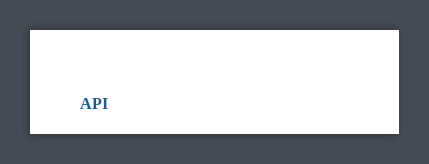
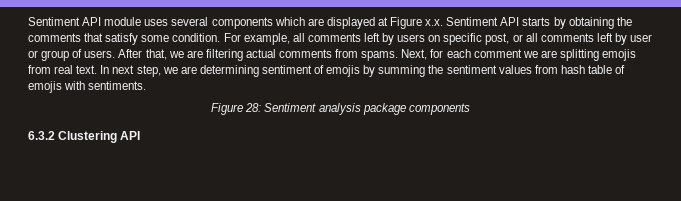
(80, 103) none -> [28,17,632,29] [28,33,653,45] [28,49,637,61] [28,65,626,77] [28,81,147,93] [211,103,470,115] [28,131,118,143] Sentiment API module uses several components which are displayed at Figure x.x. Sentiment API starts by obtaining the comments that satisfy some condition. For example, all comments left by users on specific post, or all comments left by user or group of users. After that, we are filtering actual comments from spams. Next, for each comment we are splitting emojis from real text. In next step, we are determining sentiment of emojis by summing the sentiment values from hash table of emojis with sentiments. // Figure 28: Sentiment analysis package components // 6.3.2 Clustering

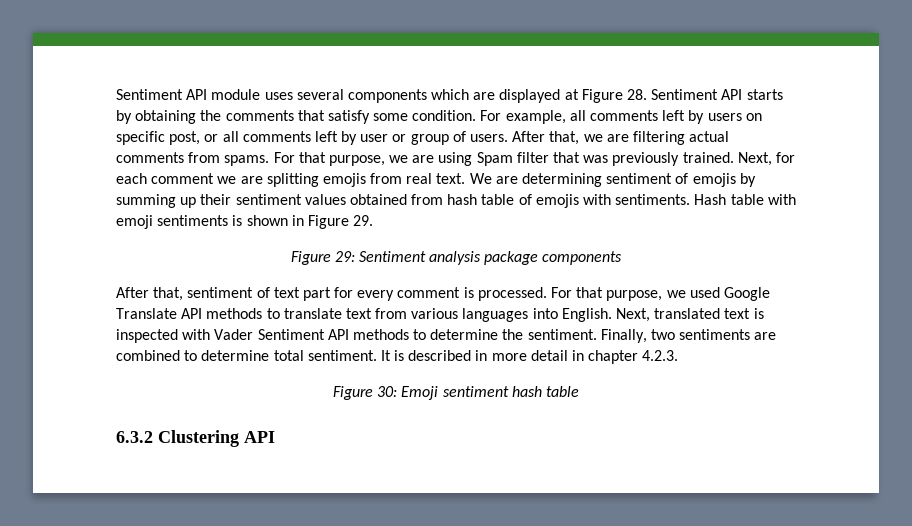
[425,19,444,26] x.x. -> [627,89,648,100] 28.
(399, 56) none -> [273,152,734,166] For that purpose, we are using Spam filter that was previously trained.
[100,65,178,77] In next step, we -> [469,173,492,184] We
[428,65,444,74] the -> [180,194,232,208] up their
(532, 69) none -> [349,194,407,205] obtained
[211,103,262,115] // Figure 28: -> [694,194,796,205] [116,215,374,229] [290,251,355,265] Hash table with emoji sentiments is shown in Figure 29. // Figure 29:
(470, 109) none -> [116,287,770,301] [116,308,764,322] [116,329,777,343] [116,350,679,364] [333,386,579,400] // After that, sentiment of text part for every comment is processed. For that purpose, we used Google Translate API methods to translate text from various languages into English. Next, translated text is inspected with Vader Sentiment API methods to determine the sentiment. Finally, two sentiments are combined to determine total sentiment. It is described in more detail in chapter 4.2.3. // Figure 30: Emoji sentiment hash table

